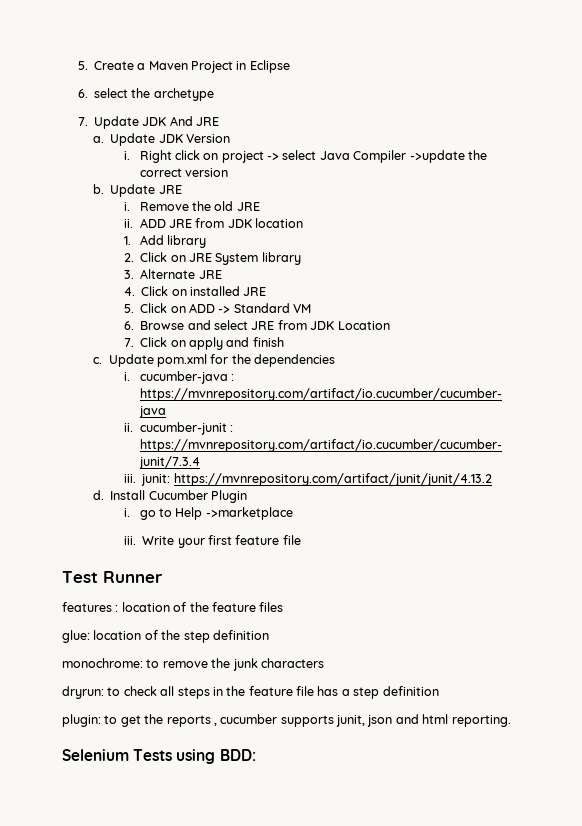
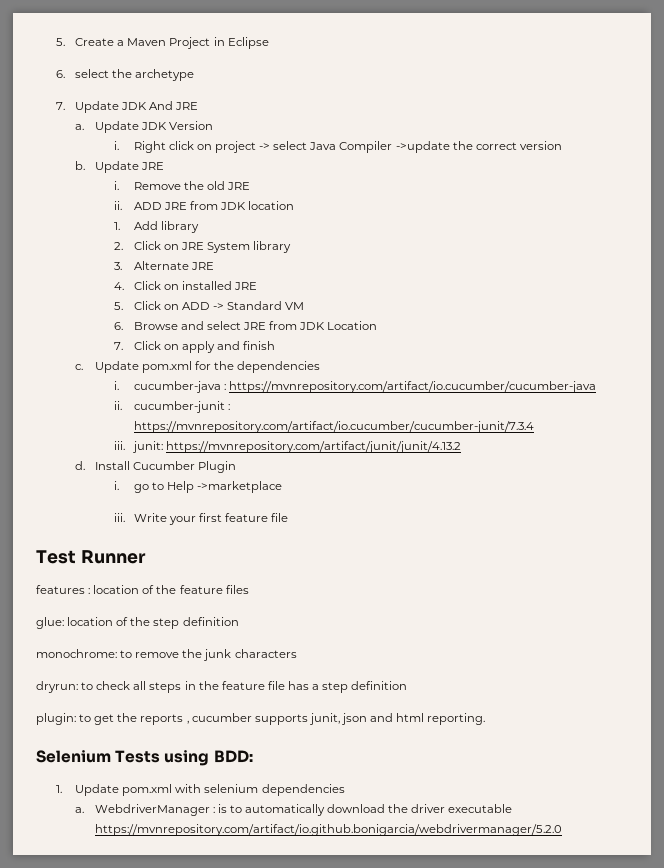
(256, 755) none -> [55,784,345,796] [75,804,513,816] [94,824,562,836] // 1. Update pom.xml with selenium dependencies // a. WebdriverManager : is to automatically download the driver executable https://mvnrepository.com/artifact/io.github.bonigarcia/webdrivermanager/5.2.0

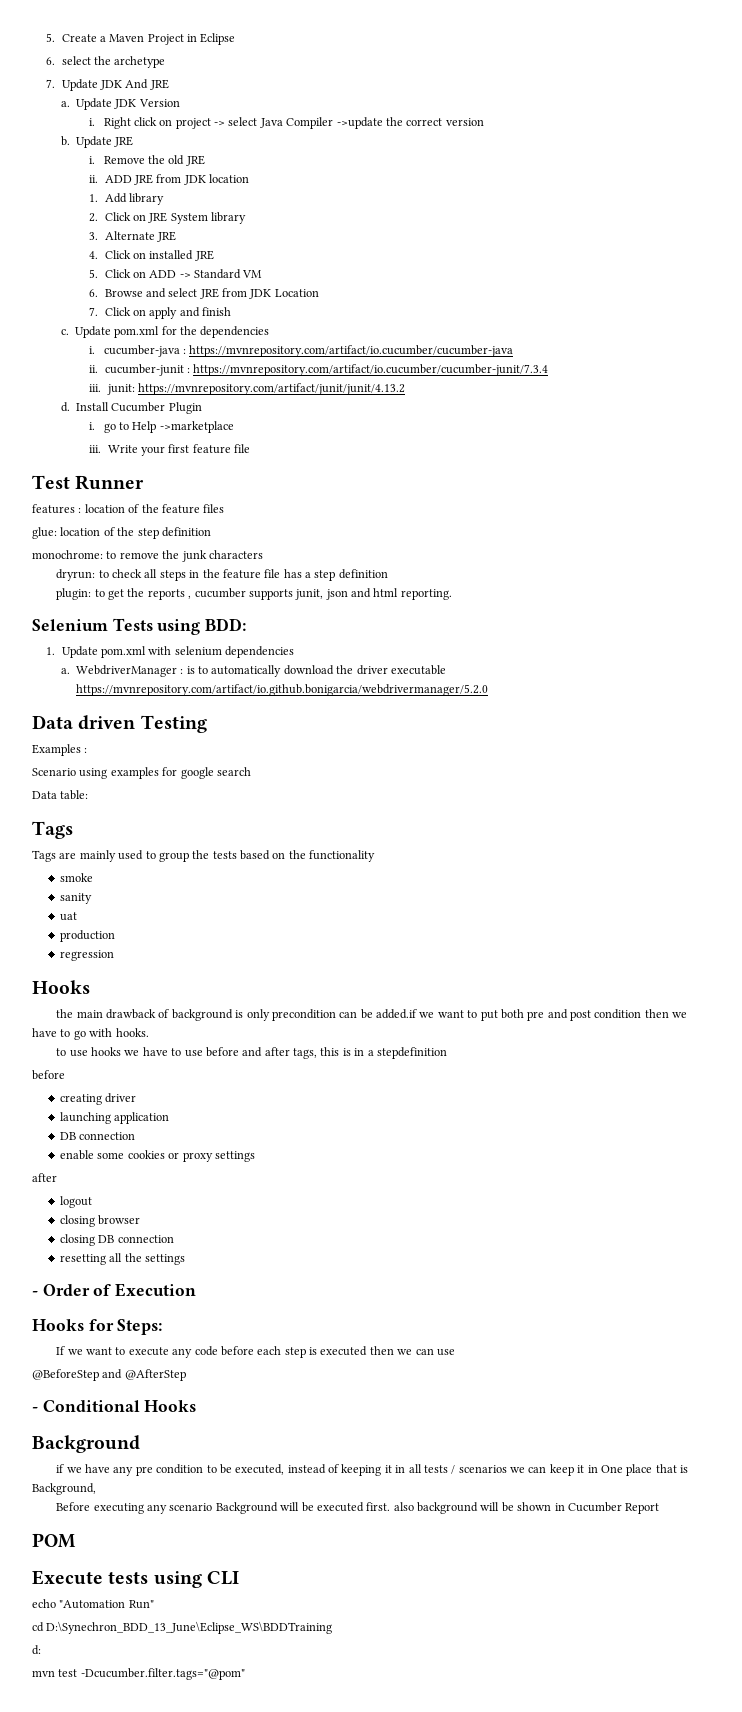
(562, 830) none -> [32,715,207,733] [32,744,88,756] [32,767,251,779] [32,790,89,800] [32,821,73,839] [32,850,376,862] [60,873,94,882] [60,893,93,904] [60,912,78,921] [60,930,116,942] [60,950,115,961] [32,980,90,994] [56,1009,688,1021] [32,1028,149,1040] [56,1047,447,1059] [32,1070,65,1080] [60,1093,137,1105] [60,1112,170,1124] [60,1132,136,1140] [60,1150,255,1162] [32,1173,57,1182] [60,1196,93,1208] [60,1215,141,1227] [60,1234,174,1246] [60,1253,186,1265] [32,1283,197,1297] [32,1319,163,1335] [56,1346,455,1358] [32,1369,186,1381] [32,1400,197,1412] [32,1435,140,1453] [56,1464,689,1476] [32,1483,96,1495] [56,1502,660,1514] [32,1533,76,1548] [32,1570,239,1588] [32,1599,154,1609] [32,1621,333,1634] [32,1645,41,1655] [32,1668,245,1680] // Data driven Testing // Examples : // Scenario using examples for google search // Data table: // Tags // Tags are mainly used to group the tests based on the functionality // smoke // sanity // uat // production // regression // Hooks // the main drawback of background is only precondition can be added.if we want to put both pre and post condition then we have to go with hooks. // to use hooks we have to use before and after tags, this is in a stepdefinition // before // creating driver // launching application // DB connection // enable some cookies or proxy settings // after // logout // closing browser // closing DB connection // resetting all the settings // - Order of Execution // Hooks for Steps: // If we want to execute any code before each step is executed then we can use // @BeforeStep and @AfterStep // - Conditional Hooks // Background // if we have any pre condition to be executed, instead of keeping it in all tests / scenarios we can keep it in One place that is Background, // Before executing any scenario Background will be executed first. also background will be shown in Cucumber Report // POM // Execute tests using CLI // echo "Automation Run" // cd D:\Synechron_BDD_13_June\Eclipse_WS\BDDTraining // d: // mvn test -Dcucumber.filter.tags="@pom"

